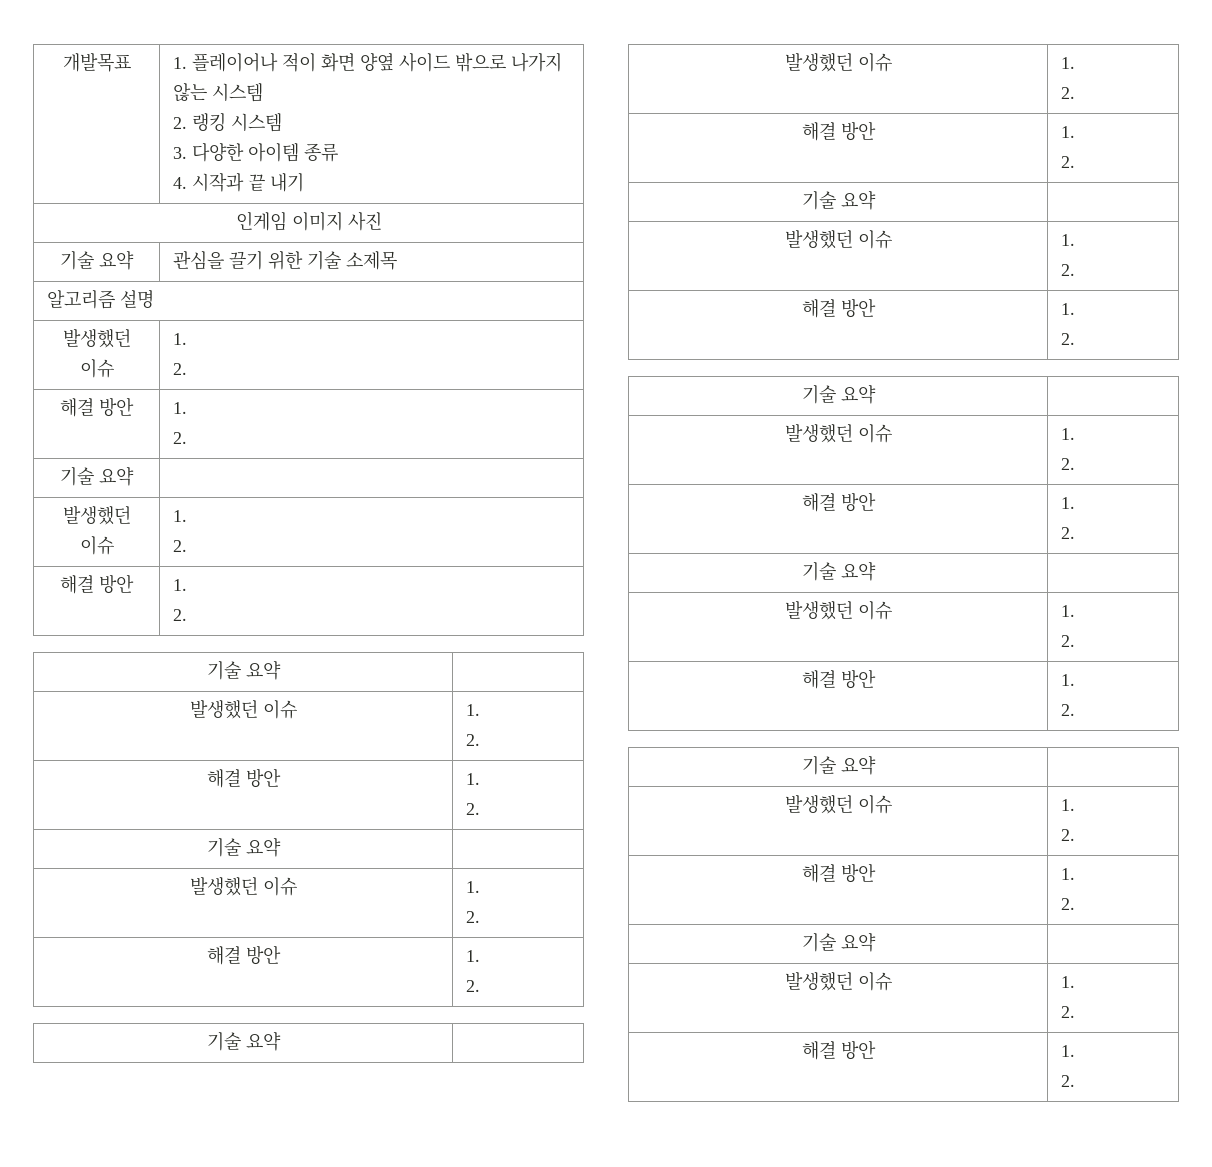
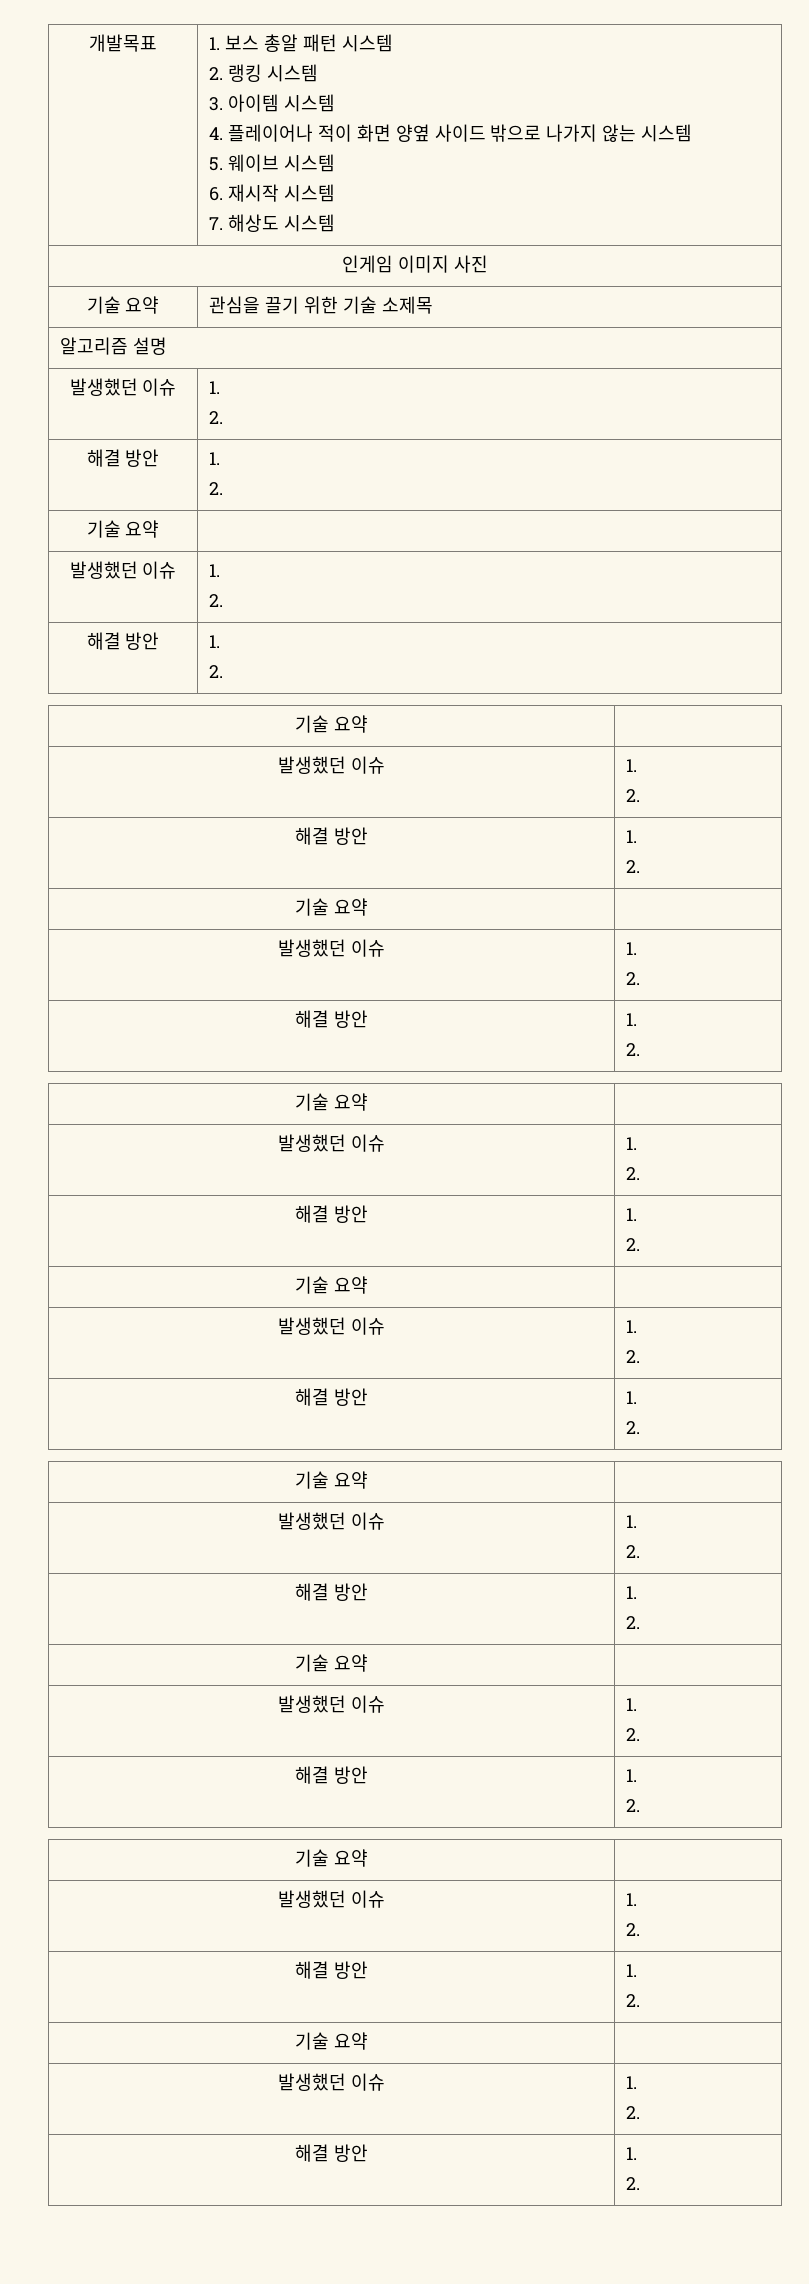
(187, 63) none -> [225,34,393,52] [209,64,318,82] [209,94,335,112] [209,127,224,140] 보스 총알 패턴 시스템 // 2. 랭킹 시스템 // 3. 아이템 시스템 // 4.
[172,113,282,132] [172,142,338,162] [172,173,304,192] 2. 랭킹 시스템 // 3. 다양한 아이템 종류 // 4. 시작과 끝 내기 -> [209,154,335,172] [209,184,335,202] [209,214,335,232] 5. 웨이브 시스템 // 6. 재시작 시스템 // 7. 해상도 시스템

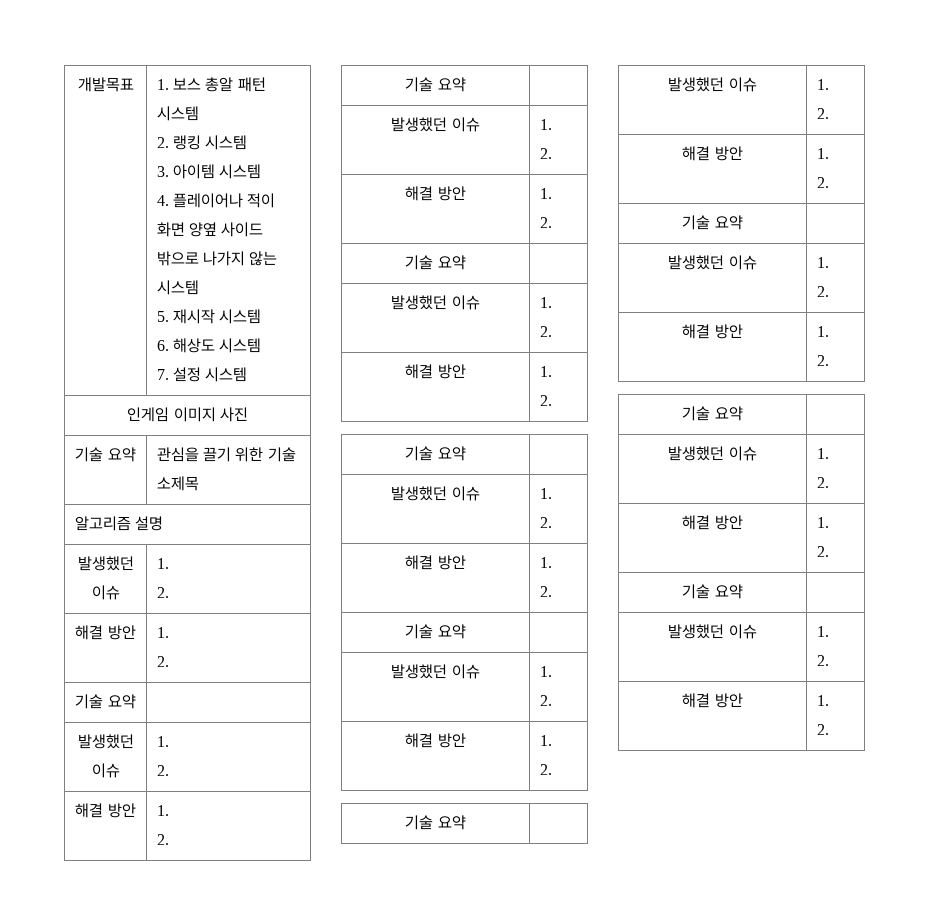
[228,154,280,172] 웨이브 -> [172,309,215,324] 재시작
[228,184,280,202] 재시작 -> [172,338,215,353] 해상도
[228,214,280,232] 해상도 -> [172,367,201,382] 설정

